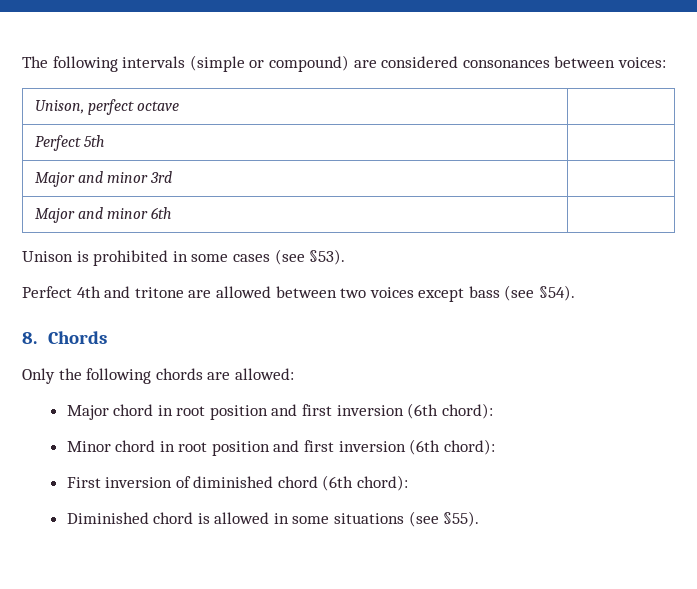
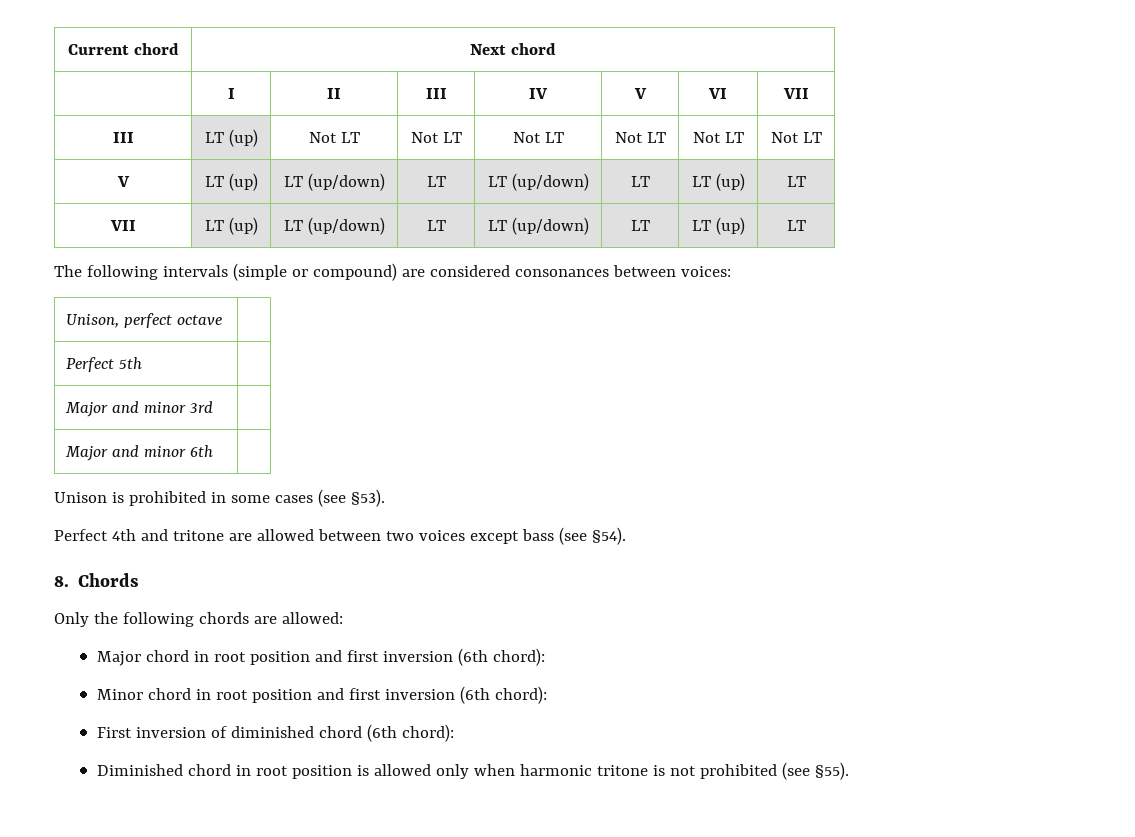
(22, 62) none -> [67,43,179,55] [470,43,556,55] [227,88,235,99] [327,88,341,99] [425,88,447,99] [529,88,548,99] [633,88,647,99] [708,88,727,99] [782,88,809,99] [112,132,134,143] [204,129,258,147] [308,132,360,143] [410,132,462,143] [512,132,564,143] [614,132,666,143] [692,132,744,143] [770,132,822,143] [116,176,130,187] [204,173,258,191] [283,173,385,191] [426,176,446,187] [487,173,589,191] [630,176,650,187] [691,173,745,191] [786,176,806,187] [109,220,136,231] [204,217,258,235] [283,217,385,235] [426,220,446,231] [487,217,589,235] [630,220,650,231] [691,217,745,235] [786,220,806,231] Current chord | Next chord // | I | II | III | IV | V | VI | VII // III | LT (up) | Not LT | Not LT | Not LT | Not LT | Not LT | Not LT // V | LT (up) | LT (up/down) | LT | LT (up/down) | LT | LT (up) | LT // VII | LT (up) | LT (up/down) | LT | LT (up/down) | LT | LT (up) | LT //
[197,512,405,524] is allowed in some situations -> [235,764,777,779] in root position is allowed only when harmonic tritone is not prohibited

